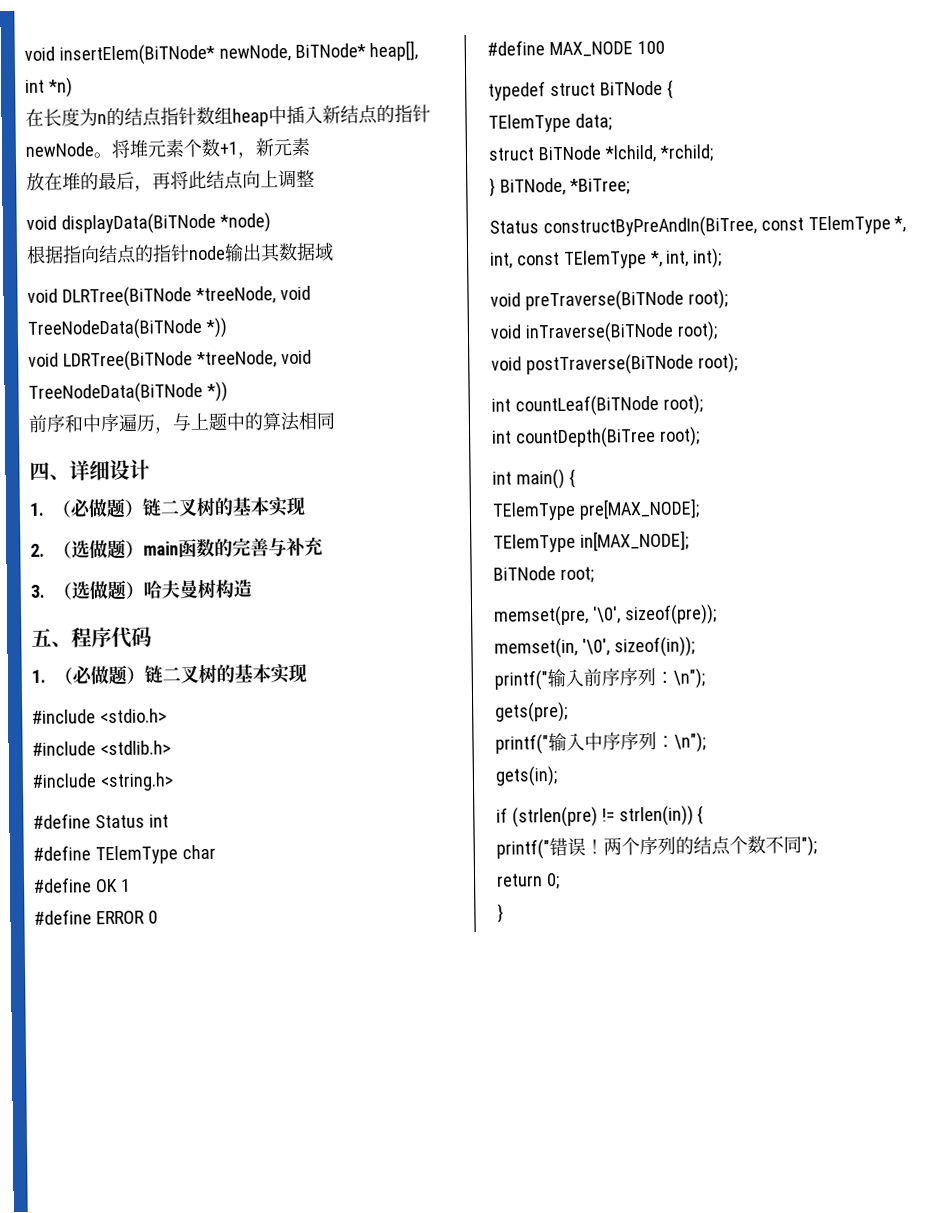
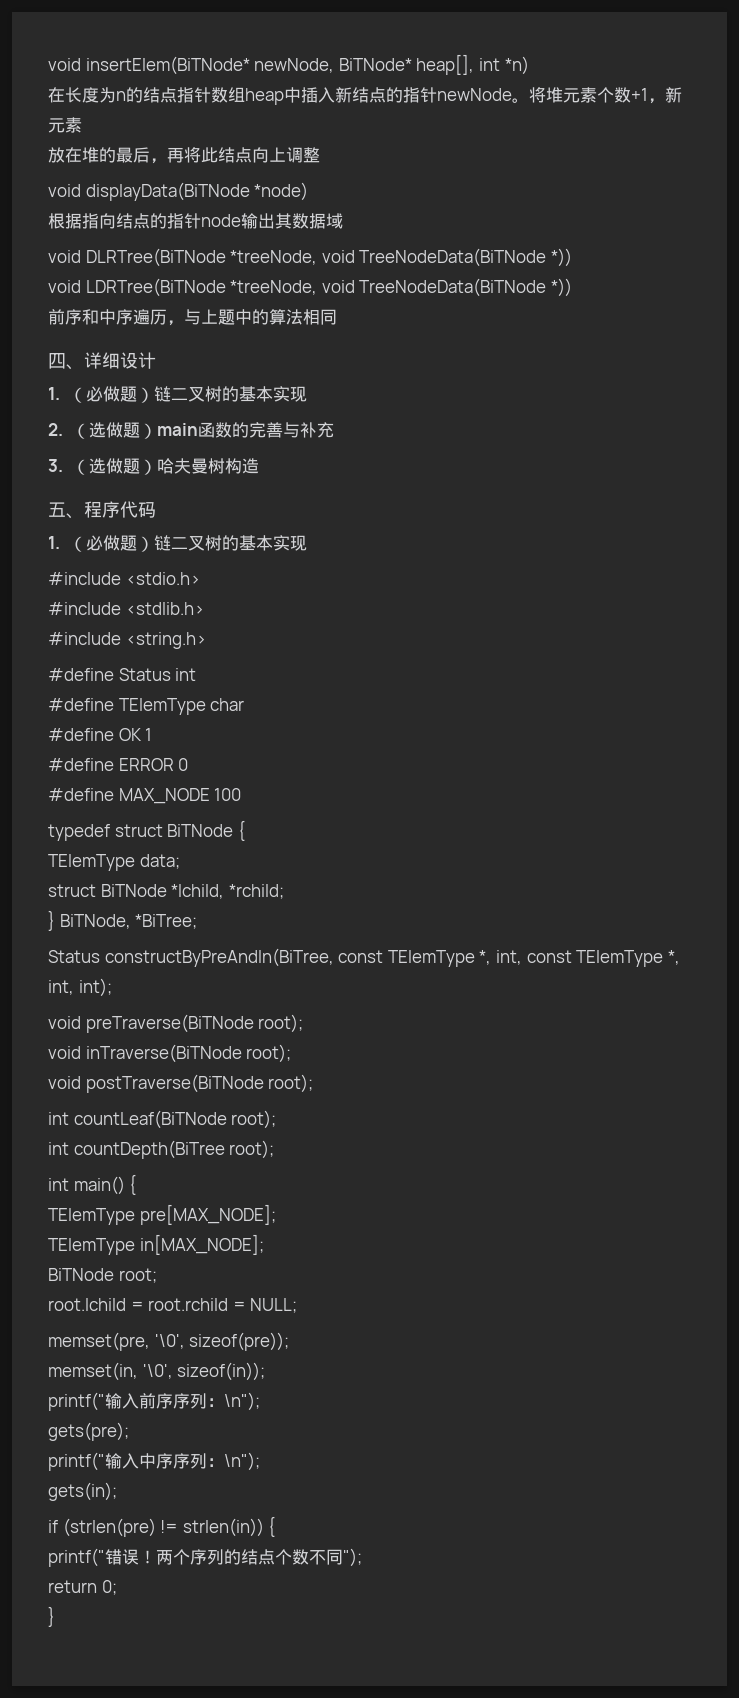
(594, 575) none -> [48,1298,298,1313] // root.lchild = root.rchild = NULL;

